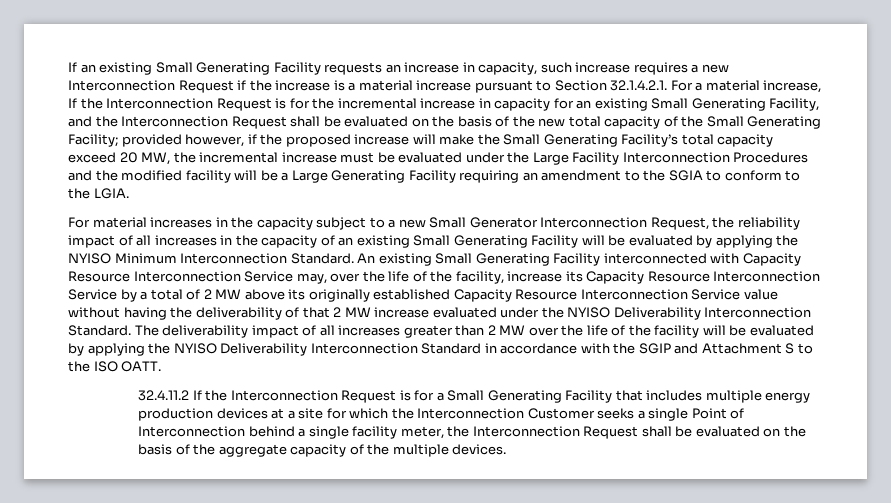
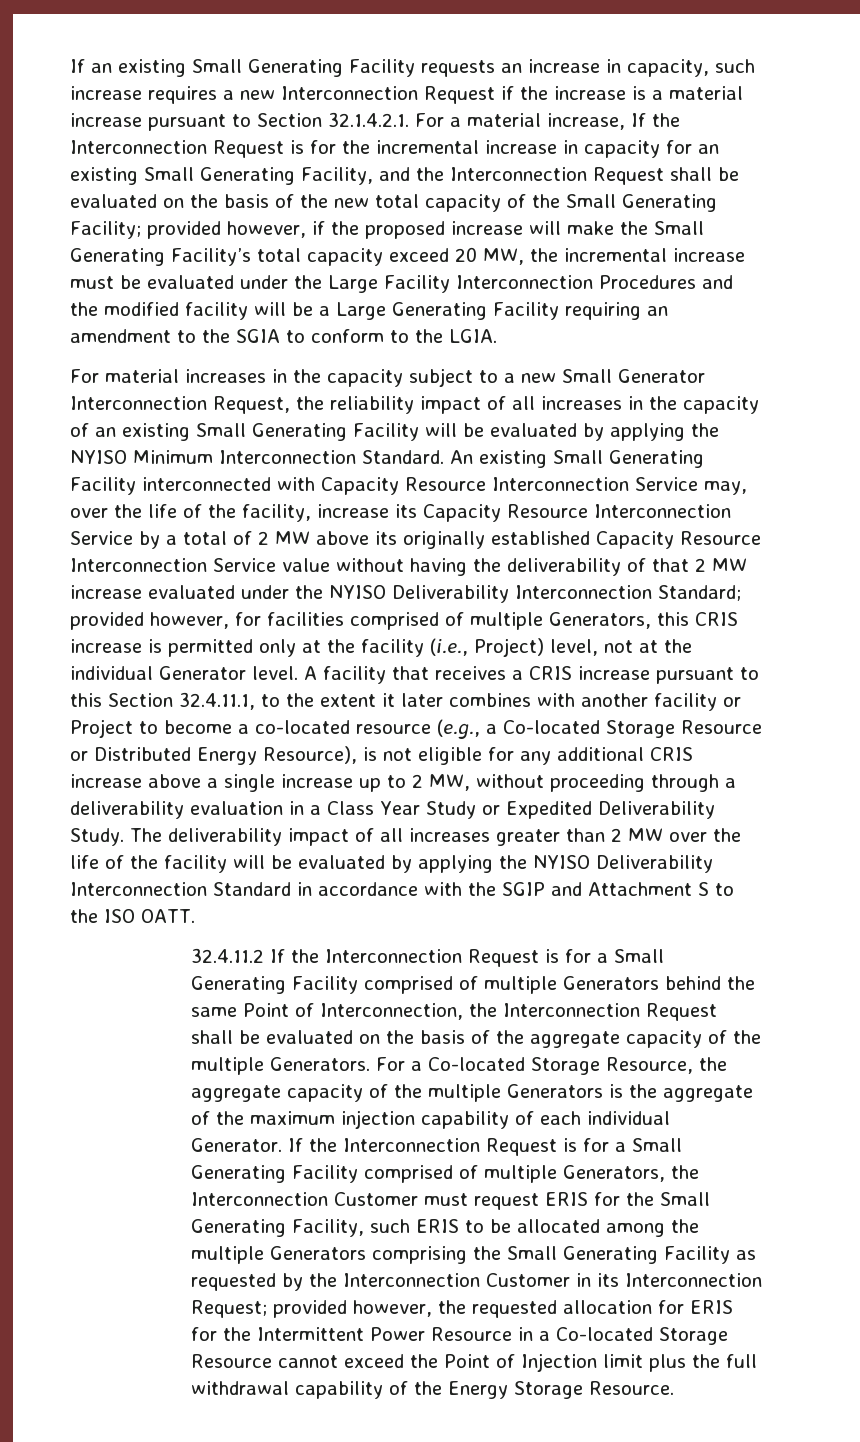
[68,325,131,336] Standard. -> [658,585,741,601] [70,612,738,630] [70,638,692,657] [70,666,759,684] [70,692,741,711] [70,719,762,739] [70,746,693,765] [70,774,736,792] [70,801,715,819] [70,828,124,846] Standard; provided however, for facilities comprised of multiple Generators, this CRIS increase is permitted only at the facility (i.e., Project) level, not at the individual Generator level. A facility that receives a CRIS increase pursuant to this Section 32.4.11.1, to the extent it later combines with another facility or Project to become a co-located resource (e.g., a Co-located Storage Resource or Distributed Energy Resource), is not eligible for any additional CRIS increase above a single increase up to 2 MW, without proceeding through a deliverability evaluation in a Class Year Study or Expedited Deliverability Study.
[615,390,811,403] [138,408,745,421] [138,426,444,439] that includes multiple energy production devices at a site for which the Interconnection Customer seeks a single Point of Interconnection behind a single facility meter, -> [363,976,755,994] [190,1003,463,1020] comprised of multiple Generators behind the same Point of Interconnection,
[452,444,507,455] devices. -> [269,1057,727,1075] [190,1084,753,1102] [190,1110,670,1129] [190,1138,682,1156] [190,1165,699,1183] [190,1192,710,1210] [190,1219,699,1237] [190,1246,756,1264] [190,1273,762,1291] [190,1300,733,1318] [190,1327,728,1345] [190,1353,757,1372] [190,1381,674,1399] Generators. For a Co-located Storage Resource, the aggregate capacity of the multiple Generators is the aggregate of the maximum injection capability of each individual Generator. If the Interconnection Request is for a Small Generating Facility comprised of multiple Generators, the Interconnection Customer must request ERIS for the Small Generating Facility, such ERIS to be allocated among the multiple Generators comprising the Small Generating Facility as requested by the Interconnection Customer in its Interconnection Request; provided however, the requested allocation for ERIS for the Intermittent Power Resource in a Co-located Storage Resource cannot exceed the Point of Injection limit plus the full withdrawal capability of the Energy Storage Resource.

